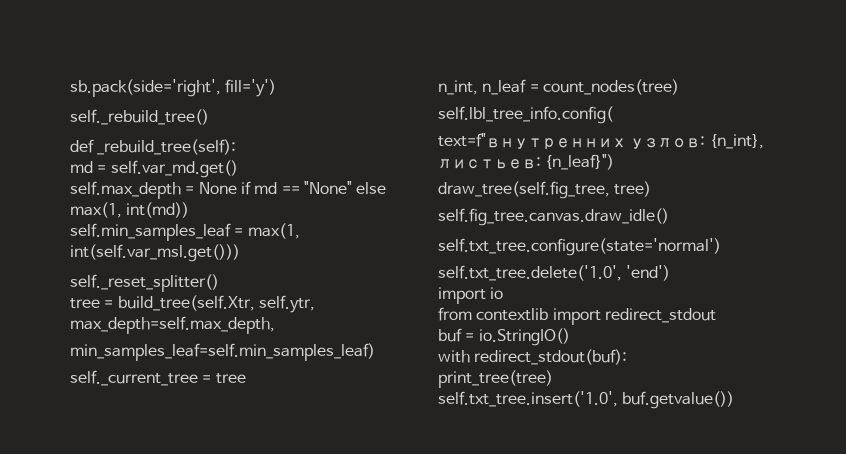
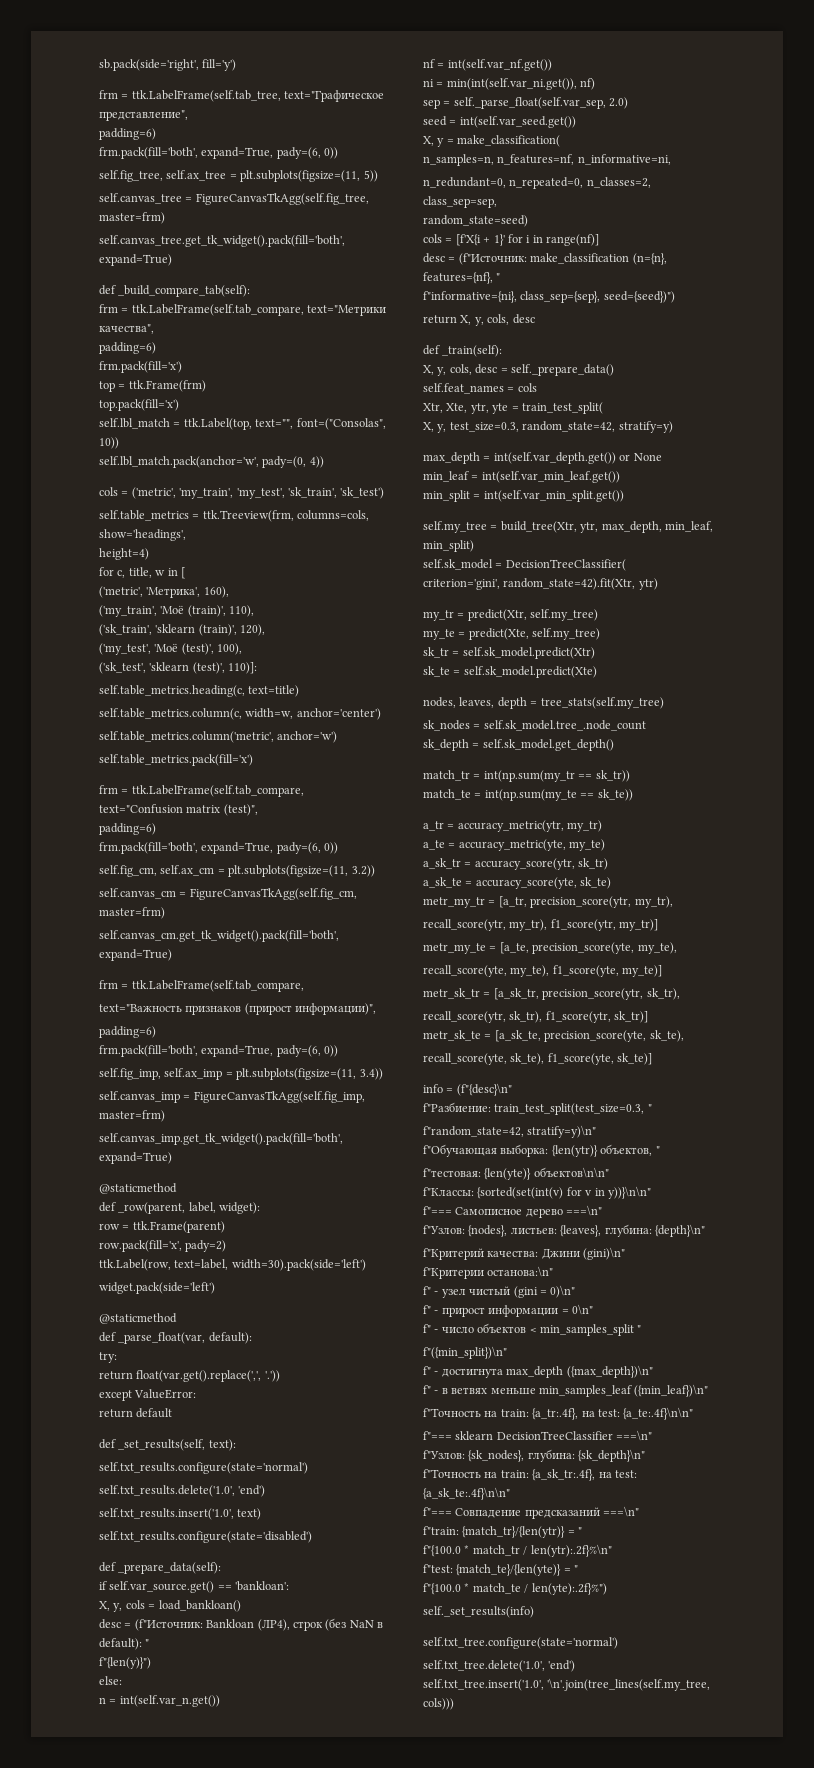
[70,109,209,125] [70,139,237,155] [70,160,238,178] [70,181,387,199] [70,202,190,218] [70,223,300,241] [70,244,240,262] [70,274,219,292] [70,295,315,313] [70,316,275,334] [70,343,375,361] [70,370,246,386] [438,79,679,95] [438,106,613,124] [438,133,764,150] [438,154,615,170] [438,181,652,199] [438,208,669,226] [438,238,721,256] [438,265,671,281] [438,287,504,304] [438,307,716,325] [438,328,570,346] [438,349,628,365] [438,370,553,388] self._rebuild_tree() // def _rebuild_tree(self): // md = self.var_md.get() // self.max_depth = None if md == "None" else max(1, int(md)) // self.min_samples_leaf = max(1, int(self.var_msl.get())) // self._reset_splitter() // tree = build_tree(self.Xtr, self.ytr, max_depth=self.max_depth, // min_samples_leaf=self.min_samples_leaf) // self._current_tree = tree // n_int, n_leaf = count_nodes(tree) // self.lbl_tree_info.config( // text=f"внутренних узлов: {n_int}, листьев: {n_leaf}") // draw_tree(self.fig_tree, tree) // self.fig_tree.canvas.draw_idle() // self.txt_tree.configure(state='normal') // self.txt_tree.delete('1.0', 'end') // import io // from contextlib import redirect_stdout // buf = io.StringIO() // with redirect_stdout(buf): // print_tree(tree) -> [99,90,385,102] [99,110,188,121] [99,128,156,140] [99,147,339,159] [99,170,378,182] [99,193,369,205] [99,212,165,224] [99,235,345,247] [99,254,172,266] [99,285,251,297] [99,304,387,316] [99,324,154,334] [99,342,156,354] [99,361,182,373] [99,380,206,392] [99,399,179,411] [99,418,386,430] [99,437,119,449] [99,456,324,468] [99,487,385,499] [99,510,370,522] [99,529,186,541] [99,548,149,560] [99,567,186,579] [99,586,229,598] [99,605,255,617] [99,624,266,636] [99,643,243,655] [99,662,258,674] [99,685,300,697] [99,708,381,720] [99,731,338,743] [99,754,253,766] [99,785,304,797] [99,804,258,816] [99,823,156,835] [99,842,339,854] [99,865,375,877] [99,888,357,900] [99,907,165,919] [99,930,339,942] [99,949,172,961] [99,980,304,992] [99,1003,377,1015] [99,1026,156,1038] [99,1045,339,1057] [99,1068,383,1080] [99,1091,365,1103] [99,1110,165,1122] [99,1133,343,1145] [99,1152,172,1164] [99,1183,177,1194] [99,1202,261,1214] [99,1221,225,1233] [99,1240,227,1252] [99,1259,366,1271] [99,1282,215,1294] [99,1313,177,1324] [99,1332,252,1344] [99,1352,117,1363] [99,1370,280,1382] [99,1389,197,1401] [99,1408,173,1418] [99,1439,236,1451] [99,1462,308,1474] [99,1485,266,1497] [99,1508,262,1520] [99,1531,312,1543] [99,1562,222,1574] [99,1581,290,1593] [99,1600,241,1612] [99,1618,383,1631] [99,1638,150,1650] [99,1657,151,1669] [99,1676,122,1685] [99,1695,220,1707] [423,59,552,71] [423,78,596,90] [423,97,629,109] [423,116,576,128] [423,135,561,147] [423,154,671,166] [423,177,651,189] [423,196,497,208] [423,215,528,227] [423,234,599,246] [423,253,667,265] [423,272,501,284] [423,291,675,303] [423,314,535,326] [423,345,503,357] [423,364,614,376] [423,383,537,394] [423,402,603,414] [423,421,673,433] [423,452,662,464] [423,471,620,483] [423,490,624,502] [423,521,713,533] [423,540,474,552] [423,559,626,571] [423,578,658,590] [423,609,599,621] [423,628,601,640] [423,647,595,659] [423,666,597,678] [423,697,664,709] [423,720,646,731] [423,739,614,751] [423,770,630,782] [423,789,633,801] [423,820,603,832] [423,839,606,851] [423,858,609,870] [423,877,612,889] [423,896,673,908] [423,919,659,931] [423,942,677,954] [423,965,663,977] [423,988,680,1000] [423,1011,649,1023] [423,1030,684,1042] [423,1053,653,1065] [423,1083,512,1096] [423,1102,652,1115] [423,1125,597,1138] [423,1144,660,1157] [423,1167,609,1180] [423,1186,651,1199] [423,1205,603,1218] [423,1224,705,1237] [423,1247,626,1260] [423,1266,554,1279] [423,1285,576,1298] [423,1304,593,1317] [423,1323,642,1336] [423,1346,507,1359] [423,1365,653,1378] [423,1384,709,1397] [423,1407,694,1420] [423,1430,653,1441] [423,1449,646,1462] [423,1469,637,1481] [423,1487,510,1500] [423,1506,640,1519] [423,1526,583,1538] [423,1544,612,1557] [423,1564,579,1576] [423,1583,607,1595] [423,1606,534,1618] [423,1637,618,1649] [423,1660,576,1672] frm = ttk.LabelFrame(self.tab_tree, text="Графическое представление", // padding=6) // frm.pack(fill='both', expand=True, pady=(6, 0)) // self.fig_tree, self.ax_tree = plt.subplots(figsize=(11, 5)) // self.canvas_tree = FigureCanvasTkAgg(self.fig_tree, master=frm) // self.canvas_tree.get_tk_widget().pack(fill='both', expand=True) // def _build_compare_tab(self): // frm = ttk.LabelFrame(self.tab_compare, text="Метрики качества", // padding=6) // frm.pack(fill='x') // top = ttk.Frame(frm) // top.pack(fill='x') // self.lbl_match = ttk.Label(top, text="", font=("Consolas", 10)) // self.lbl_match.pack(anchor='w', pady=(0, 4)) // cols = ('metric', 'my_train', 'my_test', 'sk_train', 'sk_test') // self.table_metrics = ttk.Treeview(frm, columns=cols, show='headings', // height=4) // for c, title, w in [ // ('metric', 'Метрика', 160), // ('my_train', 'Моё (train)', 110), // ('sk_train', 'sklearn (train)', 120), // ('my_test', 'Моё (test)', 100), // ('sk_test', 'sklearn (test)', 110)]: // self.table_metrics.heading(c, text=title) // self.table_metrics.column(c, width=w, anchor='center') // self.table_metrics.column('metric', anchor='w') // self.table_metrics.pack(fill='x') // frm = ttk.LabelFrame(self.tab_compare, text="Confusion matrix (test)", // padding=6) // frm.pack(fill='both', expand=True, pady=(6, 0)) // self.fig_cm, self.ax_cm = plt.subplots(figsize=(11, 3.2)) // self.canvas_cm = FigureCanvasTkAgg(self.fig_cm, master=frm) // self.canvas_cm.get_tk_widget().pack(fill='both', expand=True) // frm = ttk.LabelFrame(self.tab_compare, // text="Важность признаков (прирост информации)", // padding=6) // frm.pack(fill='both', expand=True, pady=(6, 0)) // self.fig_imp, self.ax_imp = plt.subplots(figsize=(11, 3.4)) // self.canvas_imp = FigureCanvasTkAgg(self.fig_imp, master=frm) // self.canvas_imp.get_tk_widget().pack(fill='both', expand=True) // @staticmethod // def _row(parent, label, widget): // row = ttk.Frame(parent) // row.pack(fill='x', pady=2) // ttk.Label(row, text=label, width=30).pack(side='left') // widget.pack(side='left') // @staticmethod // def _parse_float(var, default): // try: // return float(var.get().replace(',', '.')) // except ValueError: // return default // def _set_results(self, text): // self.txt_results.configure(state='normal') // self.txt_results.delete('1.0', 'end') // self.txt_results.insert('1.0', text) // self.txt_results.configure(state='disabled') // def _prepare_data(self): // if self.var_source.get() == 'bankloan': // X, y, cols = load_bankloan() // desc = (f"Источник: Bankloan (ЛР4), строк (без NaN в default): " // f"{len(y)}") // else: // n = int(self.var_n.get()) // nf = int(self.var_nf.get()) // ni = min(int(self.var_ni.get()), nf) // sep = self._parse_float(self.var_sep, 2.0) // seed = int(self.var_seed.get()) // X, y = make_classification( // n_samples=n, n_features=nf, n_informative=ni, // n_redundant=0, n_repeated=0, n_classes=2, class_sep=sep, // random_state=seed) // cols = [f'X{i + 1}' for i in range(nf)] // desc = (f"Источник: make_classification (n={n}, features={nf}, " // f"informative={ni}, class_sep={sep}, seed={seed})") // return X, y, cols, desc // def _train(self): // X, y, cols, desc = self._prepare_data() // self.feat_names = cols // Xtr, Xte, ytr, yte = train_test_split( // X, y, test_size=0.3, random_state=42, stratify=y) // max_depth = int(self.var_depth.get()) or None // min_leaf = int(self.var_min_leaf.get()) // min_split = int(self.var_min_split.get()) // self.my_tree = build_tree(Xtr, ytr, max_depth, min_leaf, min_split) // self.sk_model = DecisionTreeClassifier( // criterion='gini', random_state=42).fit(Xtr, ytr) // my_tr = predict(Xtr, self.my_tree) // my_te = predict(Xte, self.my_tree) // sk_tr = self.sk_model.predict(Xtr) // sk_te = self.sk_model.predict(Xte) // nodes, leaves, depth = tree_stats(self.my_tree) // sk_nodes = self.sk_model.tree_.node_count // sk_depth = self.sk_model.get_depth() // match_tr = int(np.sum(my_tr == sk_tr)) // match_te = int(np.sum(my_te == sk_te)) // a_tr = accuracy_metric(ytr, my_tr) // a_te = accuracy_metric(yte, my_te) // a_sk_tr = accuracy_score(ytr, sk_tr) // a_sk_te = accuracy_score(yte, sk_te) // metr_my_tr = [a_tr, precision_score(ytr, my_tr), // recall_score(ytr, my_tr), f1_score(ytr, my_tr)] // metr_my_te = [a_te, precision_score(yte, my_te), // recall_score(yte, my_te), f1_score(yte, my_te)] // metr_sk_tr = [a_sk_tr, precision_score(ytr, sk_tr), // recall_score(ytr, sk_tr), f1_score(ytr, sk_tr)] // metr_sk_te = [a_sk_te, precision_score(yte, sk_te), // recall_score(yte, sk_te), f1_score(yte, sk_te)] // info = (f"{desc}\n" // f"Разбиение: train_test_split(test_size=0.3, " // f"random_state=42, stratify=y)\n" // f"Обучающая выборка: {len(ytr)} объектов, " // f"тестовая: {len(yte)} объектов\n\n" // f"Классы: {sorted(set(int(v) for v in y))}\n\n" // f"=== Самописное дерево ===\n" // f"Узлов: {nodes}, листьев: {leaves}, глубина: {depth}\n" // f"Критерий качества: Джини (gini)\n" // f"Критерии останова:\n" // f" - узел чистый (gini = 0)\n" // f" - прирост информации = 0\n" // f" - число объектов < min_samples_split " // f"({min_split})\n" // f" - достигнута max_depth ({max_depth})\n" // f" - в ветвях меньше min_samples_leaf ({min_leaf})\n" // f"Точность на train: {a_tr:.4f}, на test: {a_te:.4f}\n\n" // f"=== sklearn DecisionTreeClassifier ===\n" // f"Узлов: {sk_nodes}, глубина: {sk_depth}\n" // f"Точность на train: {a_sk_tr:.4f}, на test: {a_sk_te:.4f}\n\n" // f"=== Совпадение предсказаний ===\n" // f"train: {match_tr}/{len(ytr)} = " // f"{100.0 * match_tr / len(ytr):.2f}%\n" // f"test: {match_te}/{len(yte)} = " // f"{100.0 * match_te / len(yte):.2f}%") // self._set_results(info) // self.txt_tree.configure(state='normal') // self.txt_tree.delete('1.0', 'end')
[622,391,735,409] buf.getvalue()) -> [547,1678,711,1691] [423,1698,454,1710] '\n'.join(tree_lines(self.my_tree, cols)))

